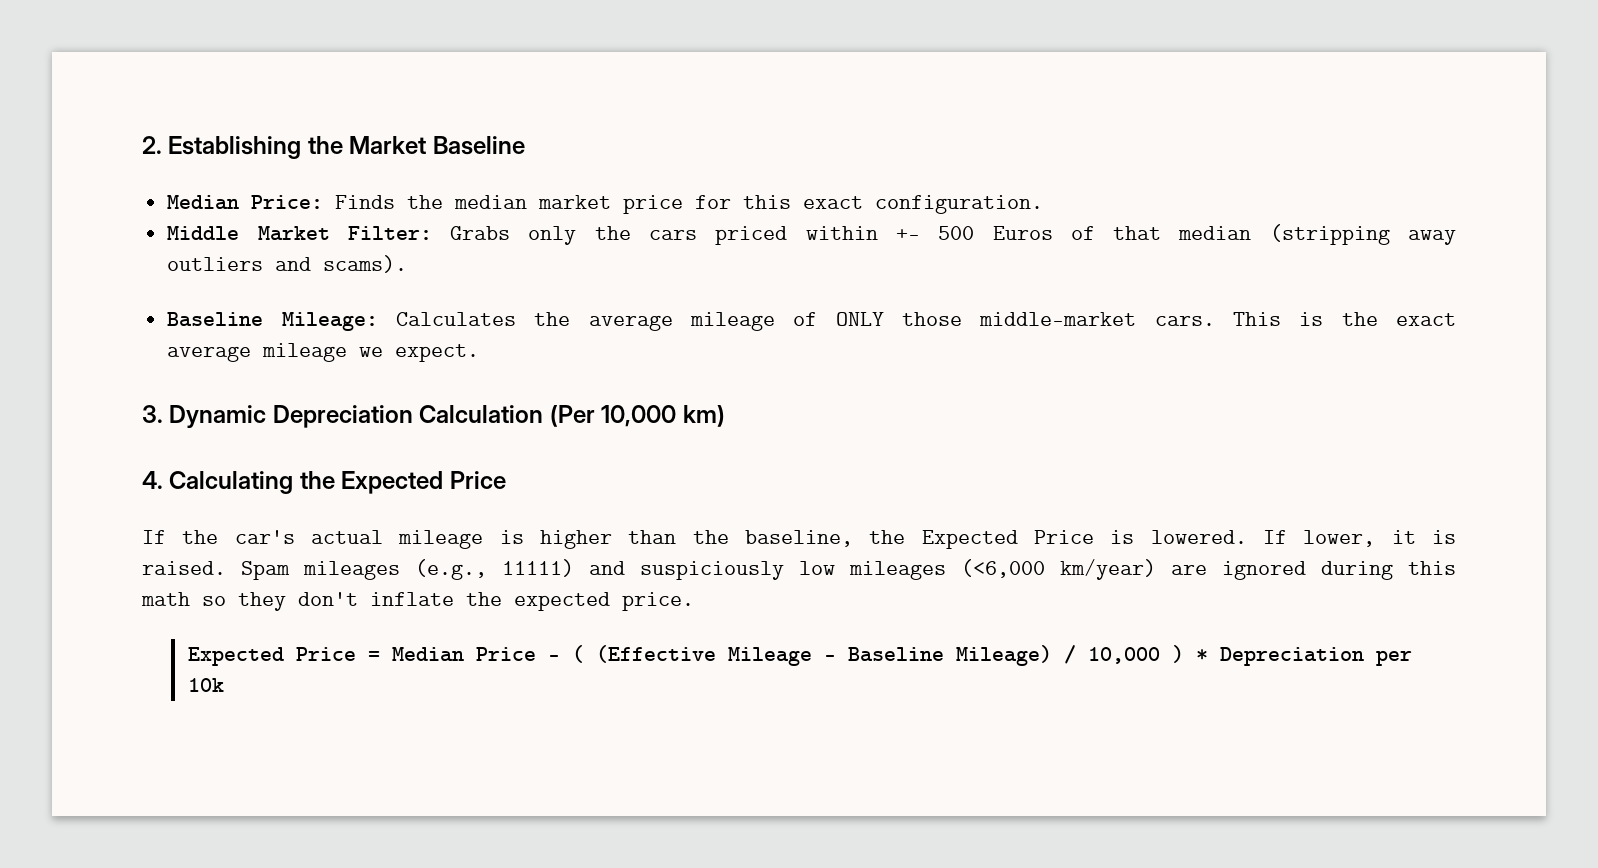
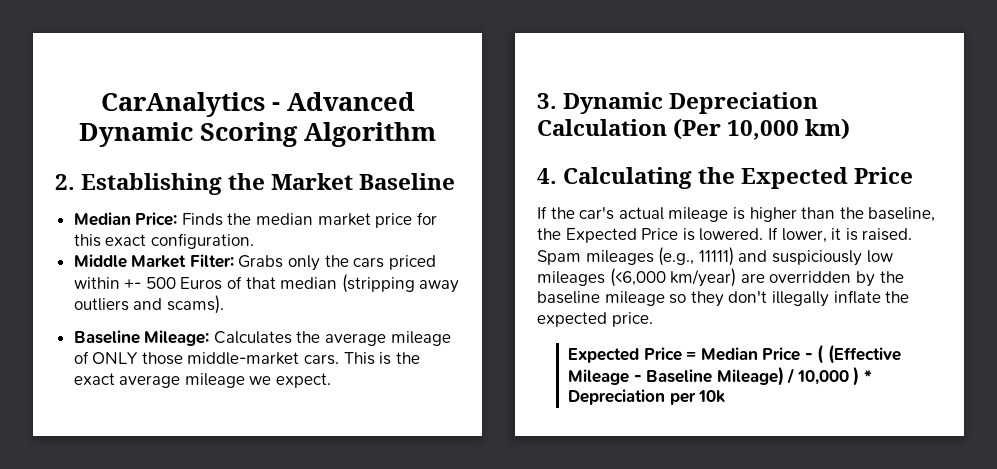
(142, 145) none -> [100,92,415,117] [79,122,436,147] CarAnalytics - Advanced Dynamic Scoring Algorithm //
[1222,561,1456,580] [141,592,190,606] ignored during this math -> [769,271,904,287] [537,291,665,306] overridden by the baseline mileage
(358, 599) none -> [771,291,829,307] illegally

